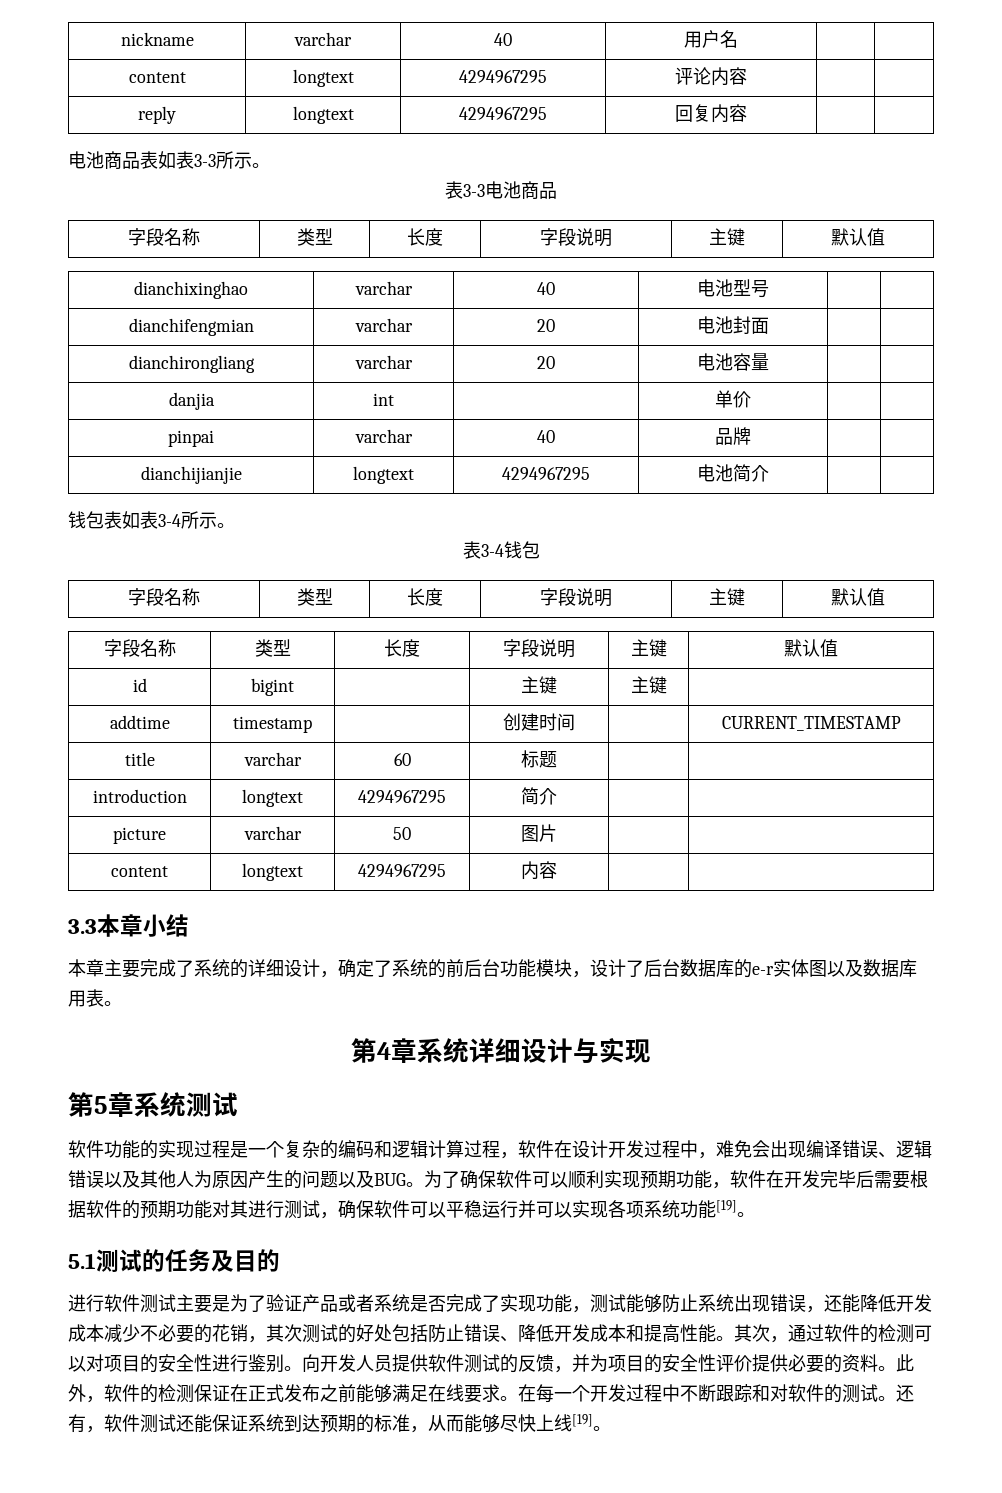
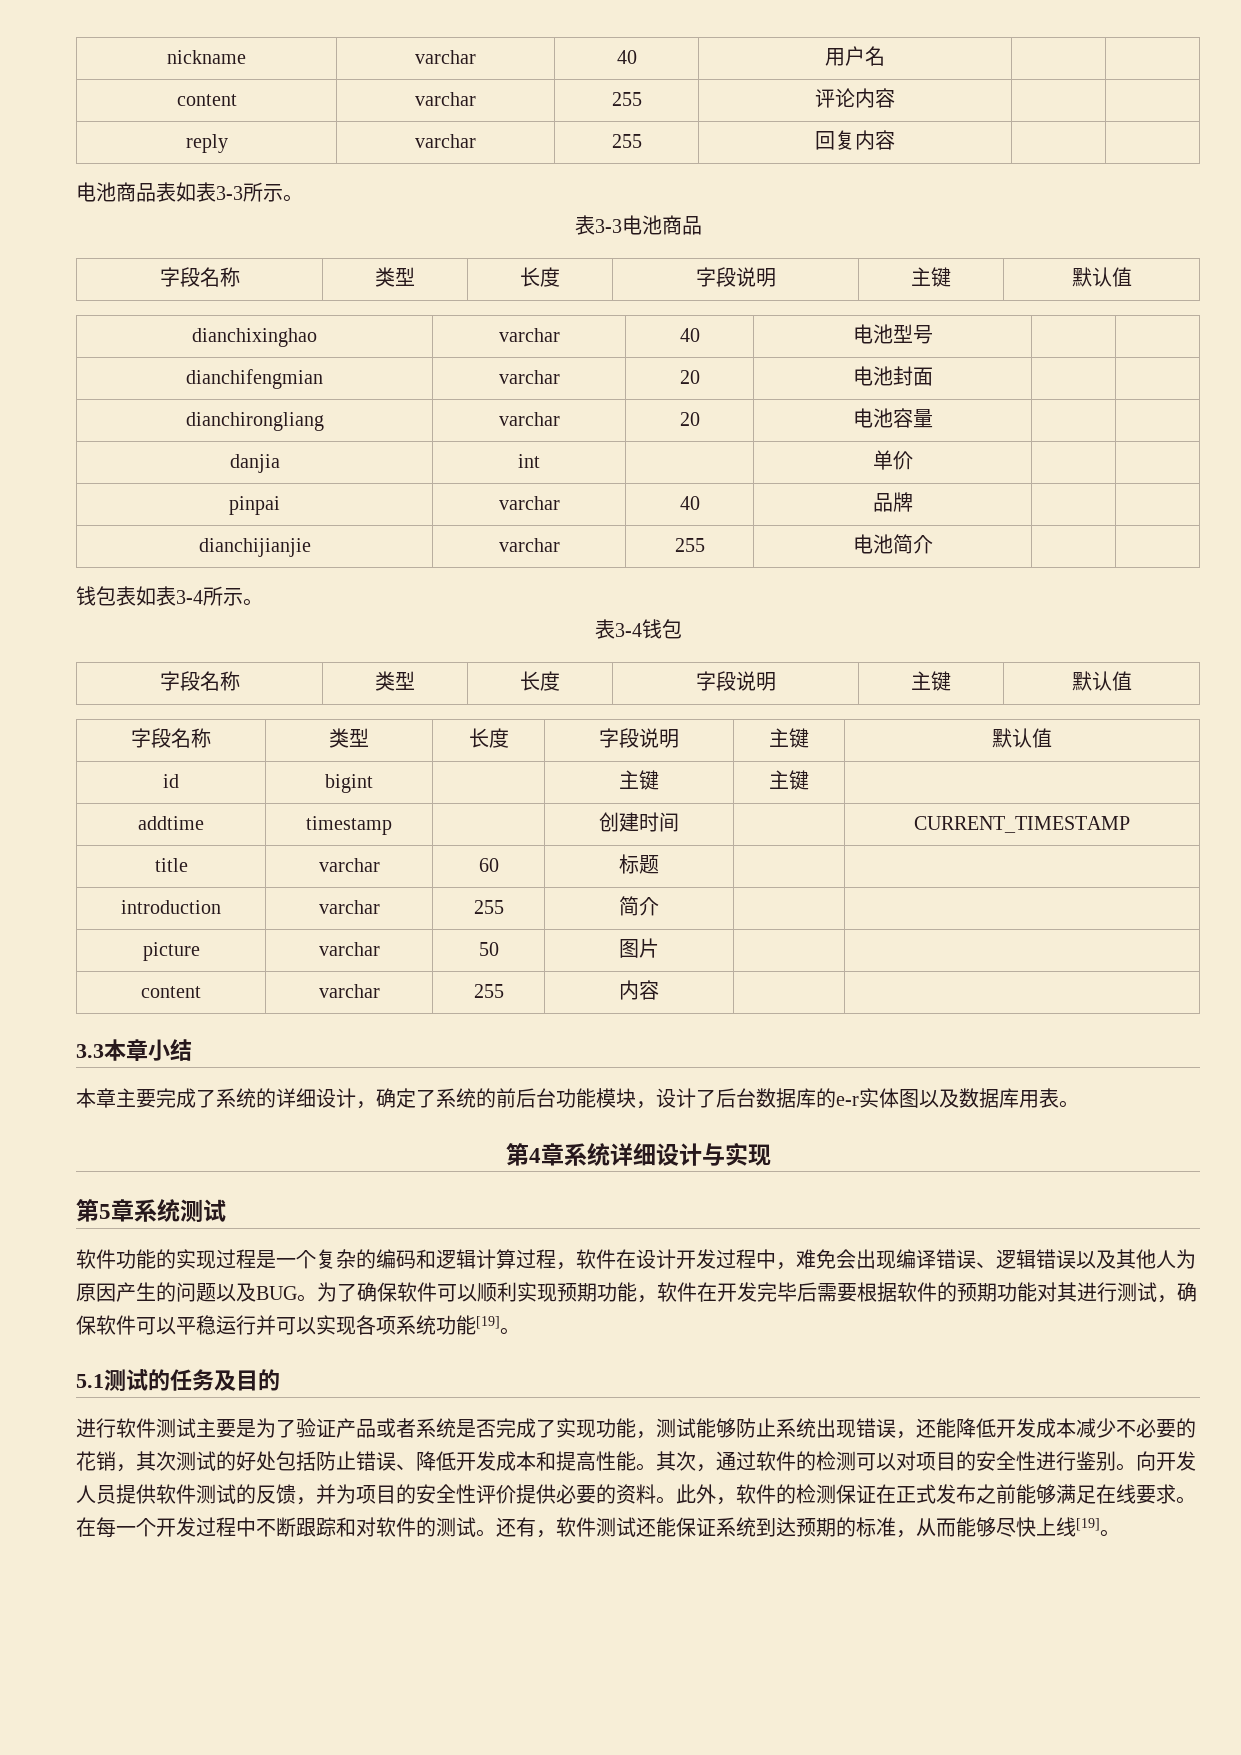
[292,69,354,87] [459,70,547,83] longtext | 4294967295 -> [415,92,476,106] [611,92,642,106] varchar | 255
[292,106,354,124] [459,107,547,120] longtext | 4294967295 -> [415,134,476,148] [611,134,642,148] varchar | 255
[353,466,414,484] [502,467,590,480] longtext | 4294967295 -> [498,538,560,552] [674,538,705,552] varchar | 255
[242,789,303,807] [358,790,446,803] longtext | 4294967295 -> [318,900,380,914] [473,900,504,914] varchar | 255
[242,863,303,881] [358,864,446,877] longtext | 4294967295 -> [318,984,380,998] [473,984,504,998] varchar | 255

